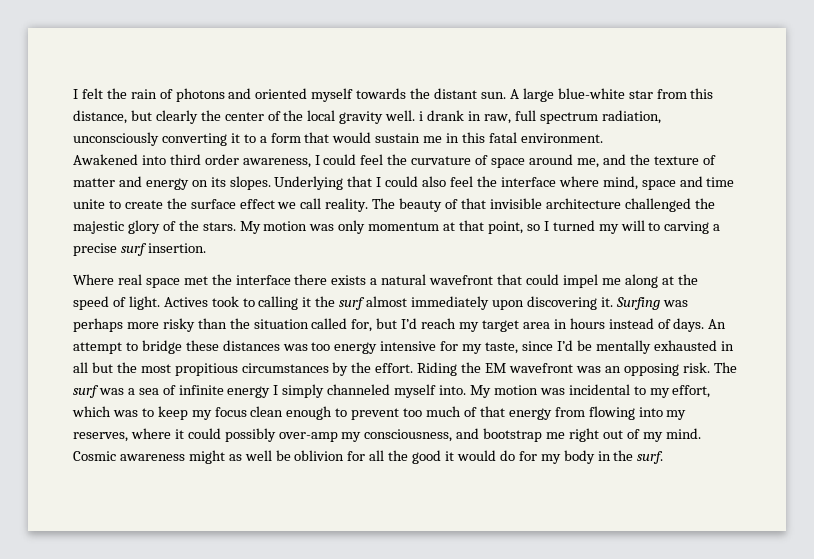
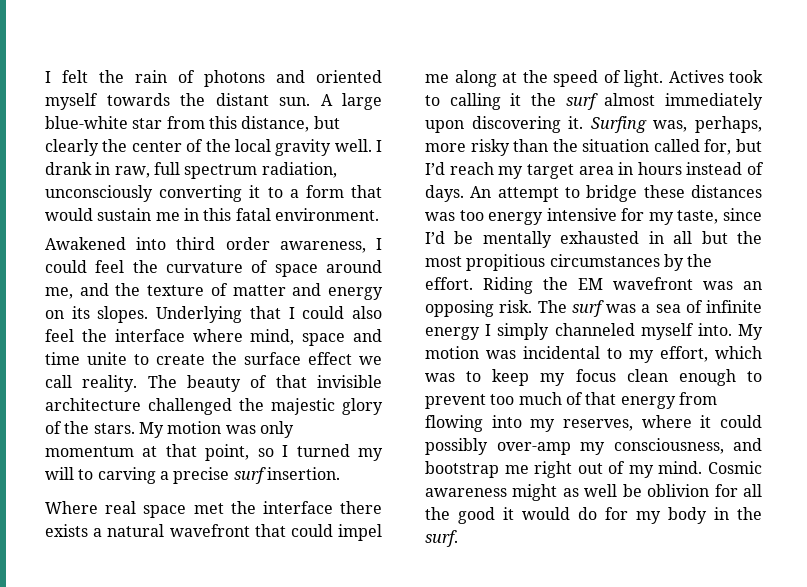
[419,111,424,121] i -> [376,140,382,152] I
[662,300,688,307] [73,318,123,332] was perhaps -> [653,116,762,133] was, perhaps,

